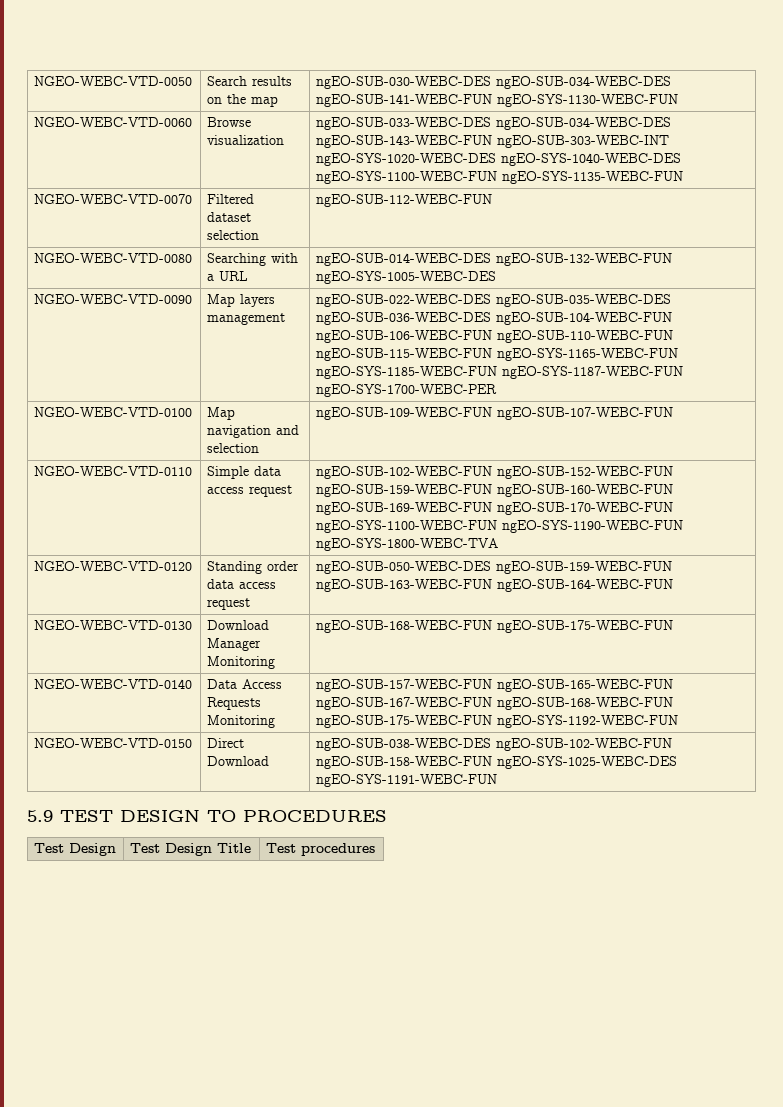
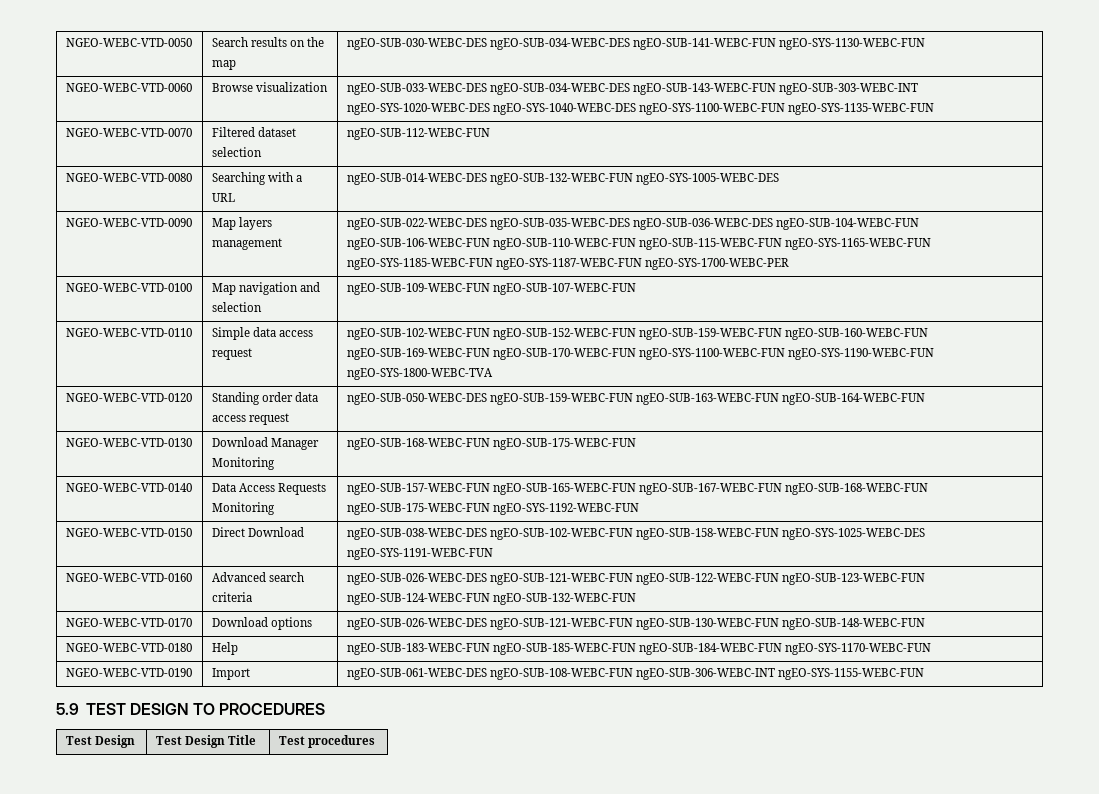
(498, 780) none -> [65,573,192,582] [211,572,305,582] [211,592,252,602] [346,573,926,585] [346,593,637,605] [65,618,192,627] [211,617,313,630] [346,618,926,630] [65,643,192,652] [211,642,238,655] [346,643,932,655] [65,668,192,677] [211,668,250,680] [346,668,925,680] // NGEO-WEBC-VTD-0160 | Advanced search criteria | ngEO-SUB-026-WEBC-DES ngEO-SUB-121-WEBC-FUN ngEO-SUB-122-WEBC-FUN ngEO-SUB-123-WEBC-FUN ngEO-SUB-124-WEBC-FUN ngEO-SUB-132-WEBC-FUN // NGEO-WEBC-VTD-0170 | Download options | ngEO-SUB-026-WEBC-DES ngEO-SUB-121-WEBC-FUN ngEO-SUB-130-WEBC-FUN ngEO-SUB-148-WEBC-FUN // NGEO-WEBC-VTD-0180 | Help | ngEO-SUB-183-WEBC-FUN ngEO-SUB-185-WEBC-FUN ngEO-SUB-184-WEBC-FUN ngEO-SYS-1170-WEBC-FUN // NGEO-WEBC-VTD-0190 | Import | ngEO-SUB-061-WEBC-DES ngEO-SUB-108-WEBC-FUN ngEO-SUB-306-WEBC-INT ngEO-SYS-1155-WEBC-FUN

